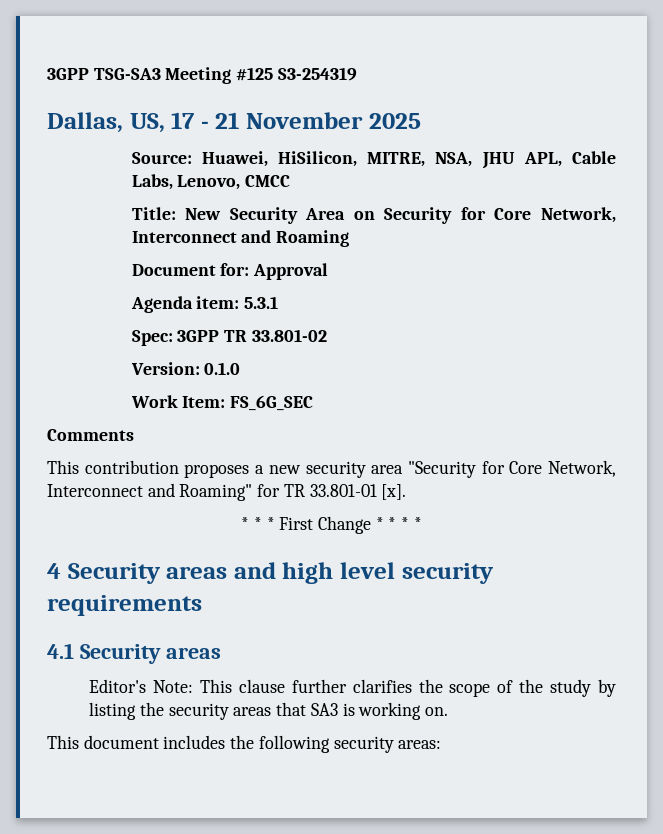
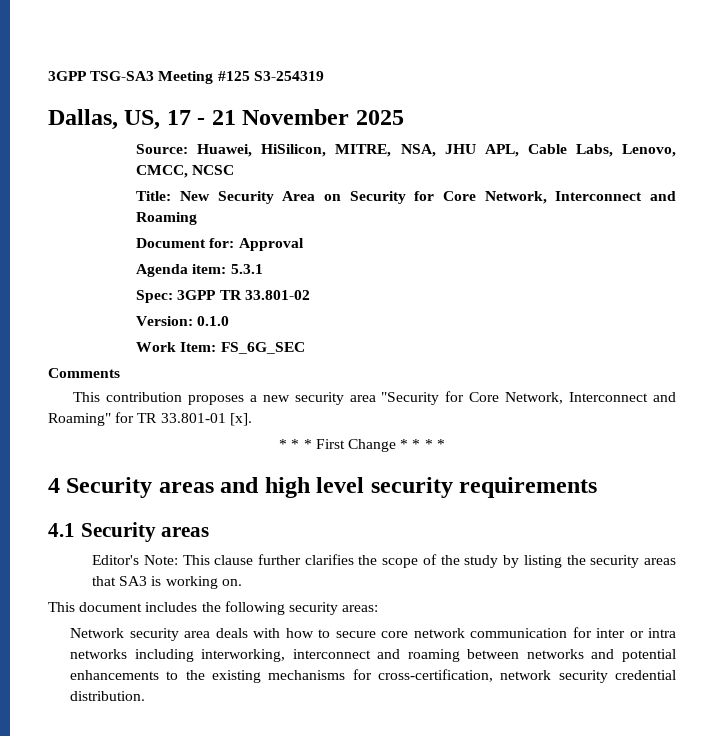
[245,175,291,187] CMCC -> [136,165,235,178] CMCC, NCSC
(442, 744) none -> [70,627,676,641] [70,649,676,662] [70,669,677,683] [70,691,146,701] // Network security area deals with how to secure core network communication for inter or intra networks including interworking, interconnect and roaming between networks and potential enhancements to the existing mechanisms for cross-certification, network security credential distribution.

